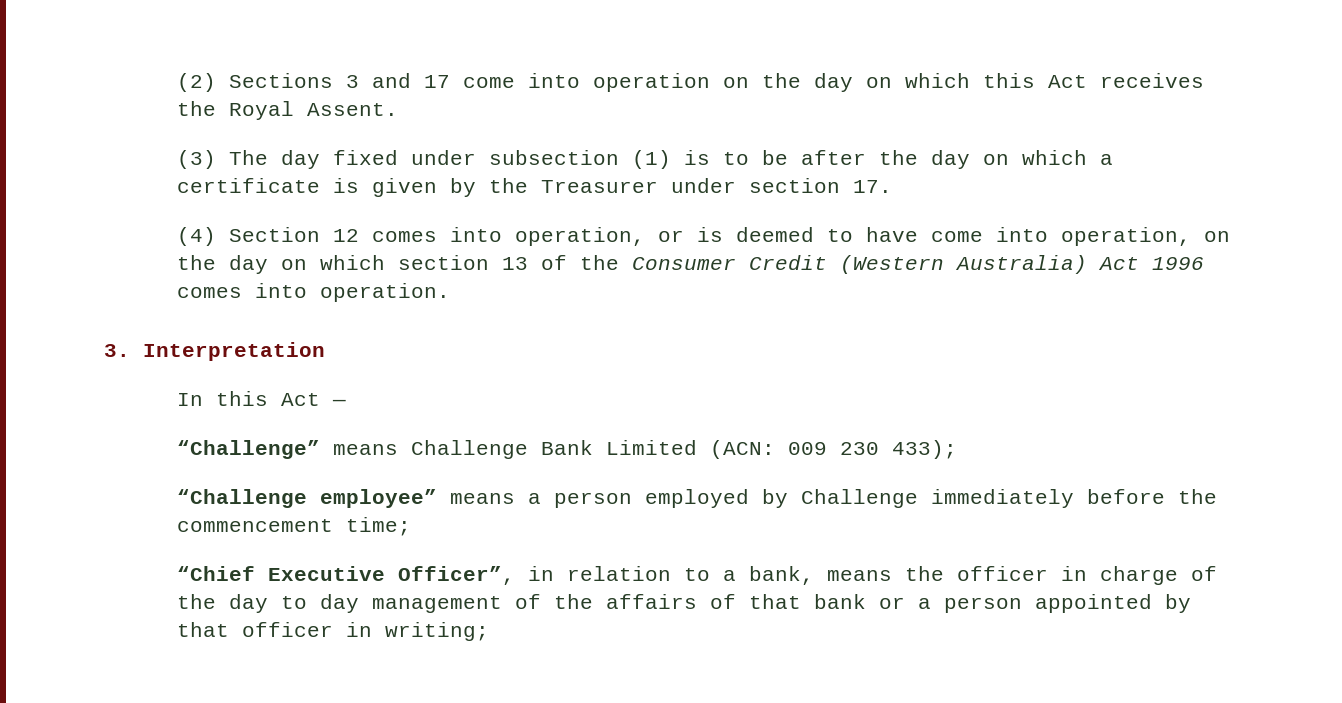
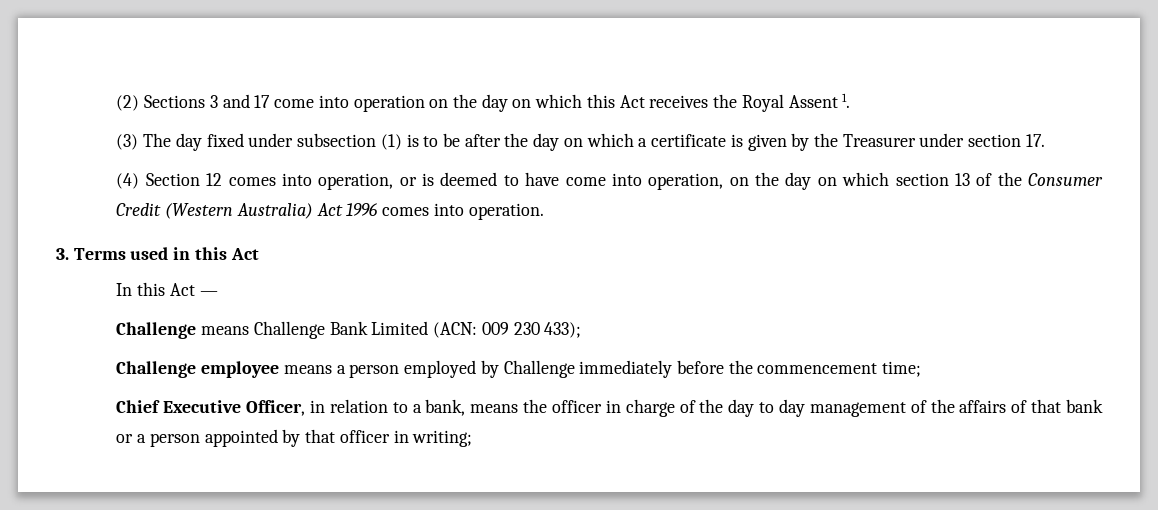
[307,103,399,116] Assent. -> [788,93,851,108] Assent 1.
[143,342,325,361] Interpretation -> [73,247,259,260] Terms used in this Act
[177,440,321,459] “Challenge” -> [116,322,197,339] Challenge
[177,489,438,508] “Challenge employee” -> [116,361,280,378] Challenge employee
[177,566,516,585] “Chief Executive Officer”, -> [116,400,306,416] Chief Executive Officer,

